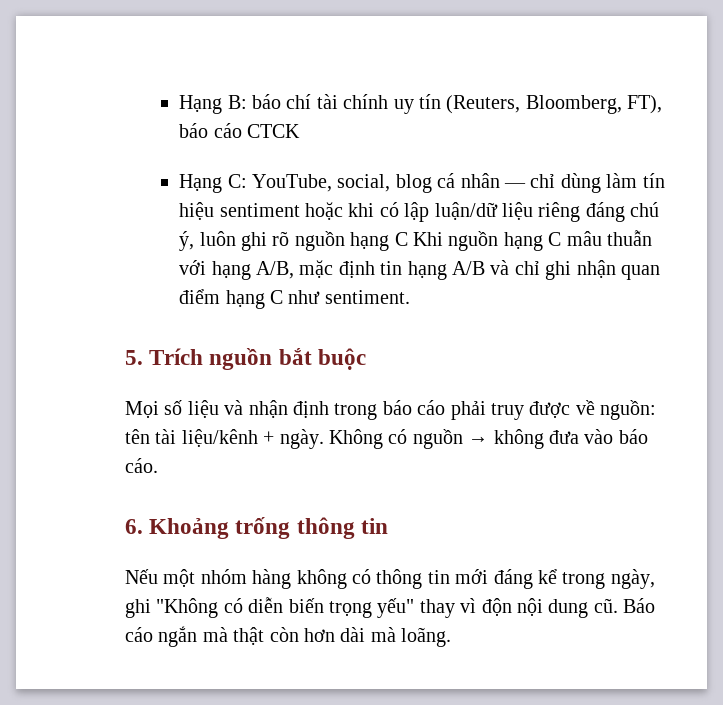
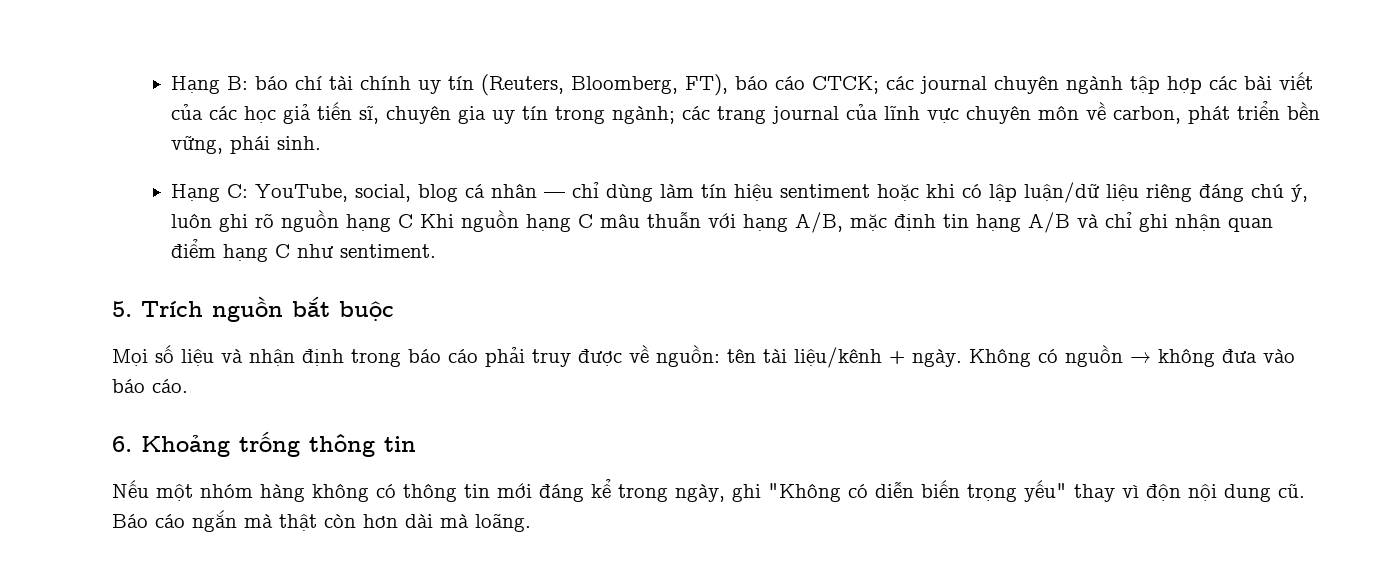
[246,124,300,138] CTCK -> [811,72,1313,94] [170,101,1320,124] [170,136,321,154] CTCK; các journal chuyên ngành tập hợp các bài viết của các học giả tiến sĩ, chuyên gia uy tín trong ngành; các trang journal của lĩnh vực chuyên môn về carbon, phát triển bền vững, phái sinh.

